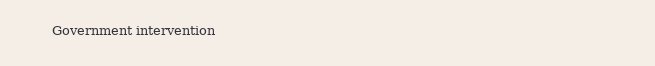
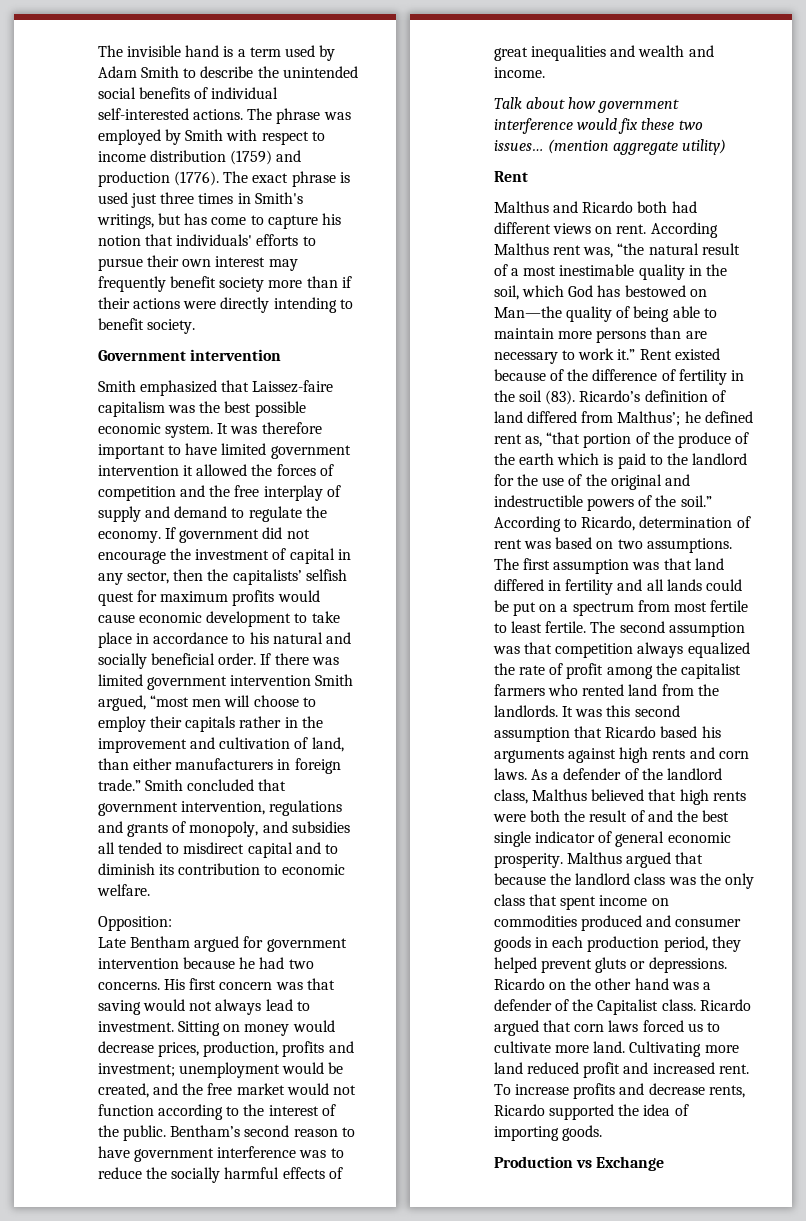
[52,26,217,35] Government intervention -> [97,45,336,61] [97,66,358,78] [97,87,279,99] [97,108,351,124] [97,129,325,145] [97,150,302,165] [97,171,350,187] [97,192,303,208] [96,213,341,229] [97,234,316,246] [97,255,298,271] [97,276,352,292] [97,297,353,313] [97,318,196,334] [97,349,282,361] [97,380,334,396] [97,401,306,417] [97,422,322,438] [97,443,351,459] [97,464,334,476] [97,485,341,501] [97,506,327,522] [97,527,310,543] [97,548,351,564] [97,569,347,585] [97,590,320,606] [97,611,340,627] [97,632,351,648] [97,653,339,669] [97,674,354,690] [97,695,316,711] [97,716,323,732] [97,737,344,753] [97,758,341,774] [97,779,287,791] [97,800,343,816] [97,821,350,837] [97,842,338,858] [97,863,345,875] [96,884,150,896] [97,916,172,931] [97,936,347,952] [97,957,314,969] [97,978,335,990] [97,999,310,1015] [97,1020,335,1036] [97,1041,354,1057] [97,1062,344,1078] [97,1083,356,1098] [97,1104,336,1120] [97,1125,355,1141] [97,1146,344,1162] [97,1167,343,1183] [493,45,714,61] [493,67,545,78] [493,97,680,113] [493,118,703,134] [493,139,727,155] [493,171,528,182] [493,201,697,213] [493,222,718,238] [493,243,740,258] [493,264,727,280] [493,285,707,300] [493,306,717,322] [493,327,707,343] [493,348,720,364] [493,369,744,385] [493,390,726,405] [493,411,753,426] [493,432,750,448] [493,453,748,469] [493,474,690,490] [493,495,712,511] [493,516,751,532] [493,537,732,553] [493,558,724,574] [493,579,742,595] [493,600,749,616] [493,621,745,637] [492,642,750,658] [493,663,741,679] [493,684,719,696] [493,705,680,717] [493,726,721,742] [493,747,749,763] [493,768,722,780] [493,789,746,805] [492,810,730,822] [493,831,731,847] [493,852,704,868] [493,873,754,889] [493,894,669,910] [493,915,742,931] [493,936,741,952] [493,957,727,973] [493,978,711,990] [493,999,751,1015] [493,1020,720,1036] [493,1041,739,1057] [493,1062,749,1078] [493,1083,745,1099] [493,1104,689,1120] [493,1125,603,1141] [493,1156,665,1171] The invisible hand is a term used by Adam Smith to describe the unintended social benefits of individual self-interested actions. The phrase was employed by Smith with respect to income distribution (1759) and production (1776). The exact phrase is used just three times in Smith's writings, but has come to capture his notion that individuals' efforts to pursue their own interest may frequently benefit society more than if their actions were directly intending to benefit society. // Government intervention // Smith emphasized that Laissez-faire capitalism was the best possible economic system. It was therefore important to have limited government intervention it allowed the forces of competition and the free interplay of supply and demand to regulate the economy. If government did not encourage the investment of capital in any sector, then the capitalists’ selfish quest for maximum profits would cause economic development to take place in accordance to his natural and socially beneficial order. If there was limited government intervention Smith argued, “most men will choose to employ their capitals rather in the improvement and cultivation of land, than either manufacturers in foreign trade.” Smith concluded that government intervention, regulations and grants of monopoly, and subsidies all tended to misdirect capital and to diminish its contribution to economic welfare. // Opposition: // Late Bentham argued for government intervention because he had two concerns. His first concern was that saving would not always lead to investment. Sitting on money would decrease prices, production, profits and investment; unemployment would be created, and the free market would not function according to the interest of the public. Bentham’s second reason to have government interference was to reduce the socially harmful effects of great inequalities and wealth and income. // Talk about how government interference would fix these two issues… (mention aggregate utility) // Rent // Malthus and Ricardo both had different views on rent. According Malthus rent was, “the natural result of a most inestimable quality in the soil, which God has bestowed on Man—the quality of being able to maintain more persons than are necessary to work it.” Rent existed because of the difference of fertility in the soil (83). Ricardo’s definition of land differed from Malthus’; he defined rent as, “that portion of the produce of the earth which is paid to the landlord for the use of the original and indestructible powers of the soil.” According to Ricardo, determination of rent was based on two assumptions. The first assumption was that land differed in fertility and all lands could be put on a spectrum from most fertile to least fertile. The second assumption was that competition always equalized the rate of profit among the capitalist farmers who rented land from the landlords. It was this second assumption that Ricardo based his arguments against high rents and corn laws. As a defender of the landlord class, Malthus believed that high rents were both the result of and the best single indicator of general economic prosperity. Malthus argued that because the landlord class was the only class that spent income on commodities produced and consumer goods in each production period, they helped prevent gluts or depressions. Ricardo on the other hand was a defender of the Capitalist class. Ricardo argued that corn laws forced us to cultivate more land. Cultivating more land reduced profit and increased rent. To increase profits and decrease rents, Ricardo supported the idea of importing goods. // Production vs Exchange

